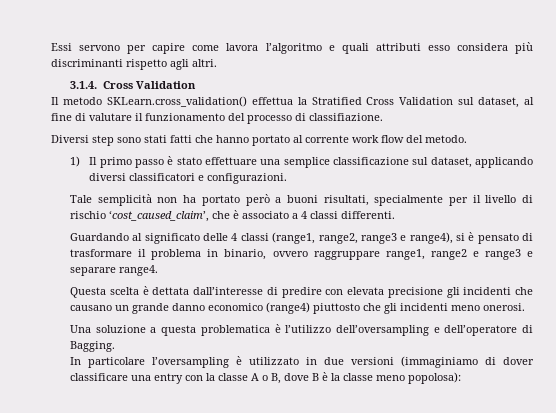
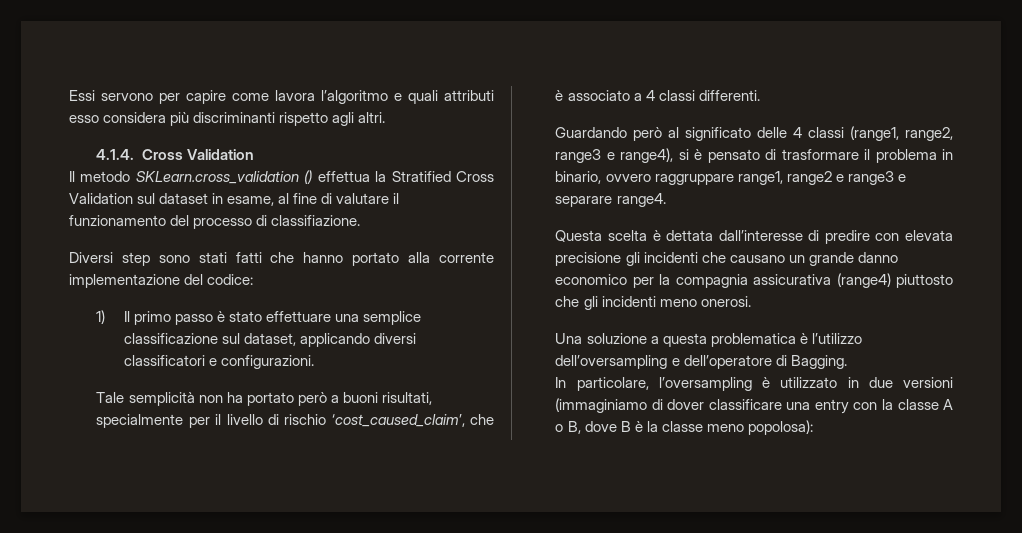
[70,81,98,89] 3.1.4. -> [96,149,135,160] 4.1.4.
[106,96,247,107] SKLearn.cross_validation() -> [135,170,313,184] SKLearn.cross_validation ()
[478,97,520,108] dataset, -> [159,193,275,206] dataset in esame,
[293,135,467,143] al corrente work flow del metodo. -> [408,252,495,263] [69,274,254,288] alla corrente implementazione del codice:
(130, 237) none -> [633,127,663,141] però
(264, 307) none -> [632,274,832,288] per la compagnia assicurativa
[88,357,146,368] particolare -> [576,377,649,391] particolare,

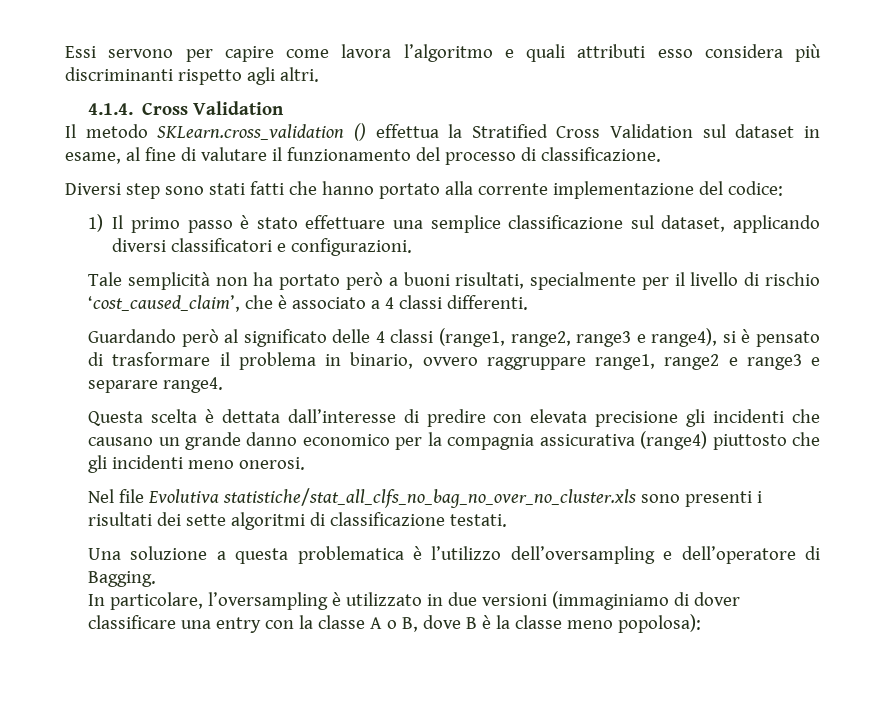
[271,215,361,226] classifiazione. -> [540,147,661,162] classificazione.
(751, 301) none -> [88,488,763,508] [88,512,508,530] // Nel file Evolutiva statistiche/stat_all_clfs_no_bag_no_over_no_cluster.xls sono presenti i risultati dei sette algoritmi di classificazione testati.

